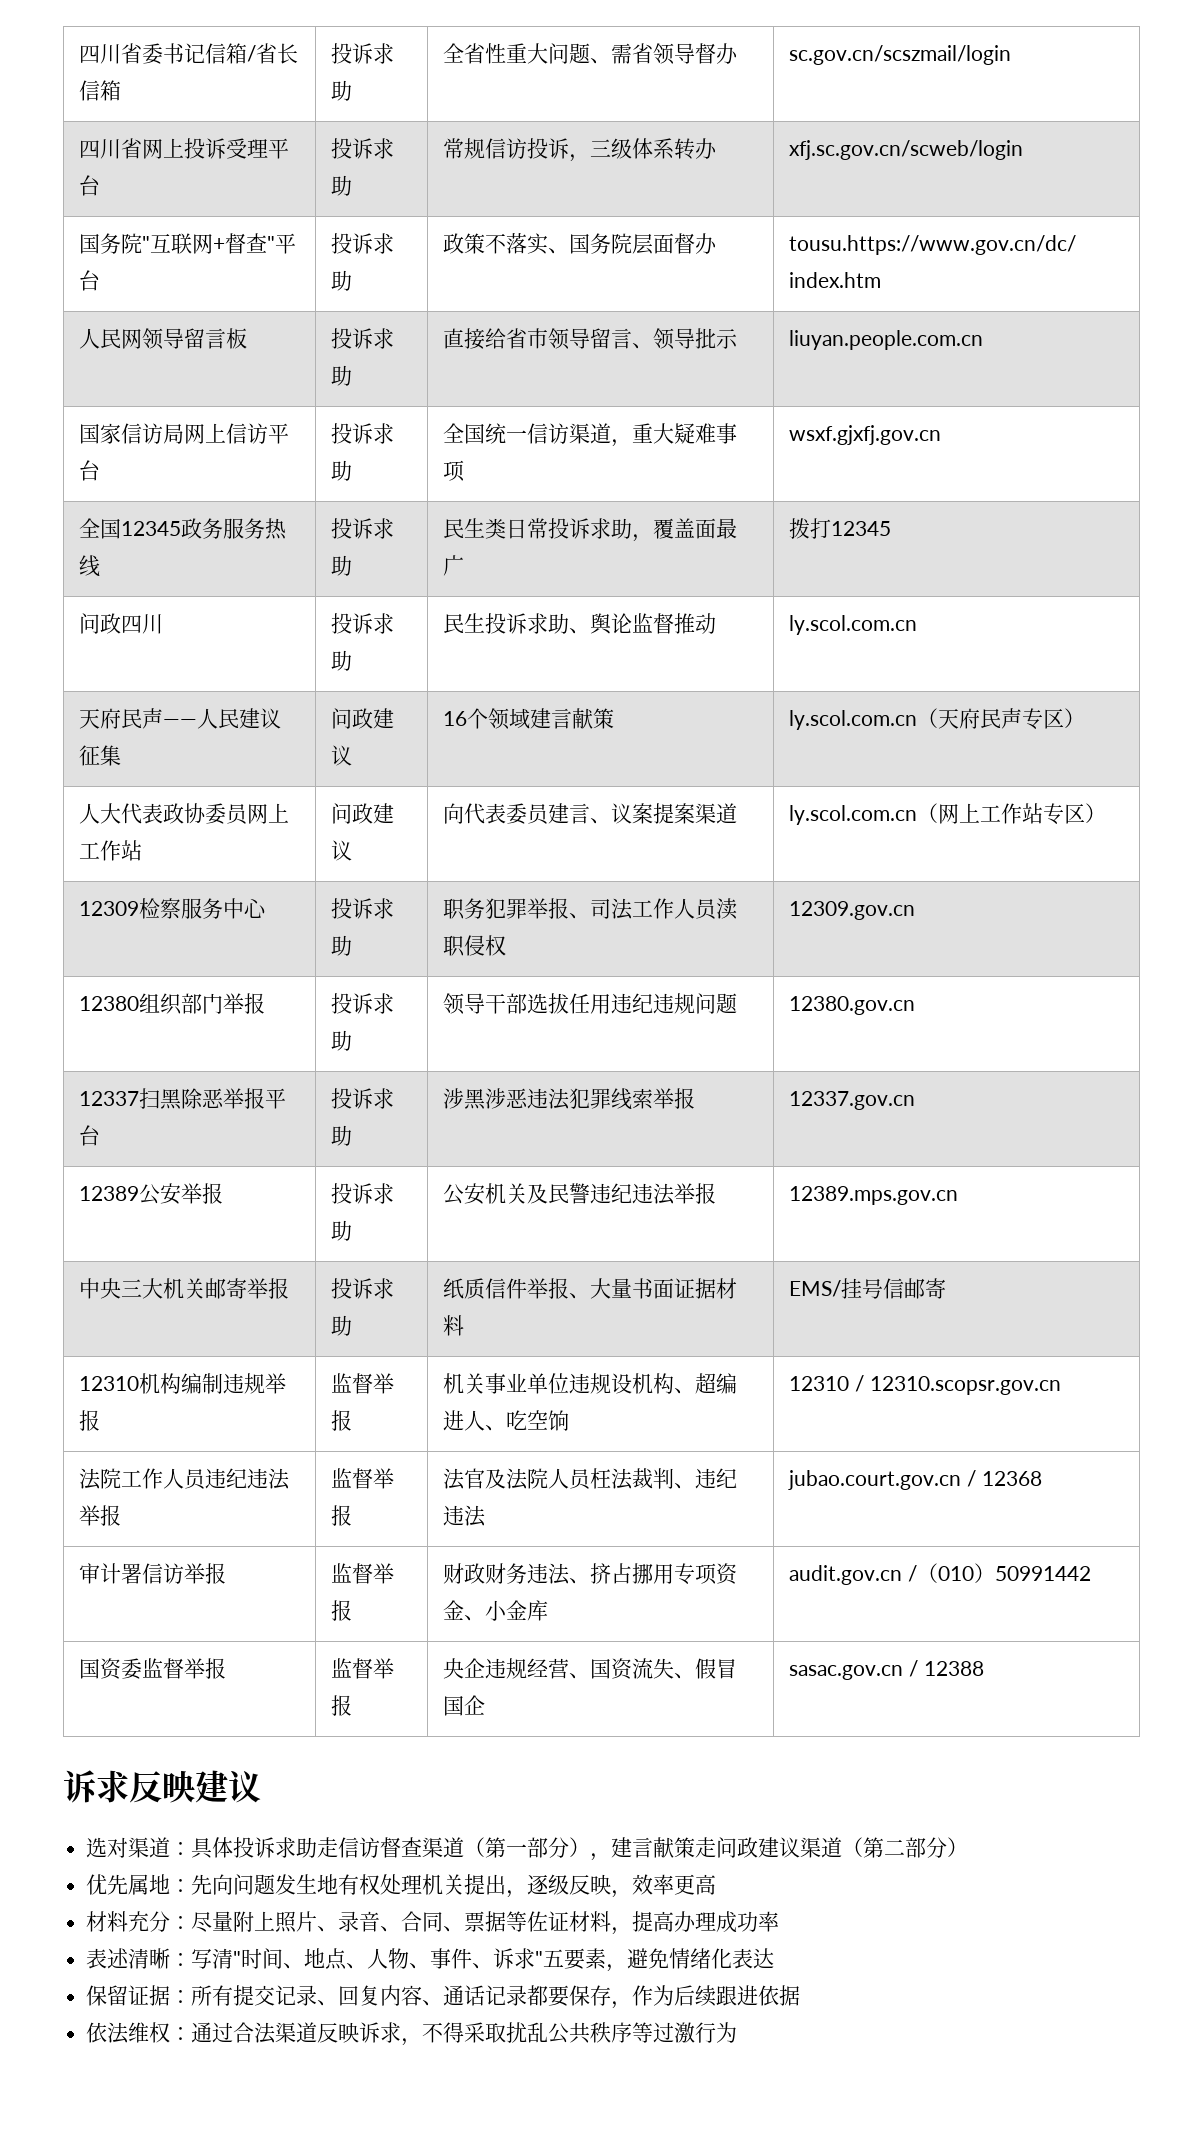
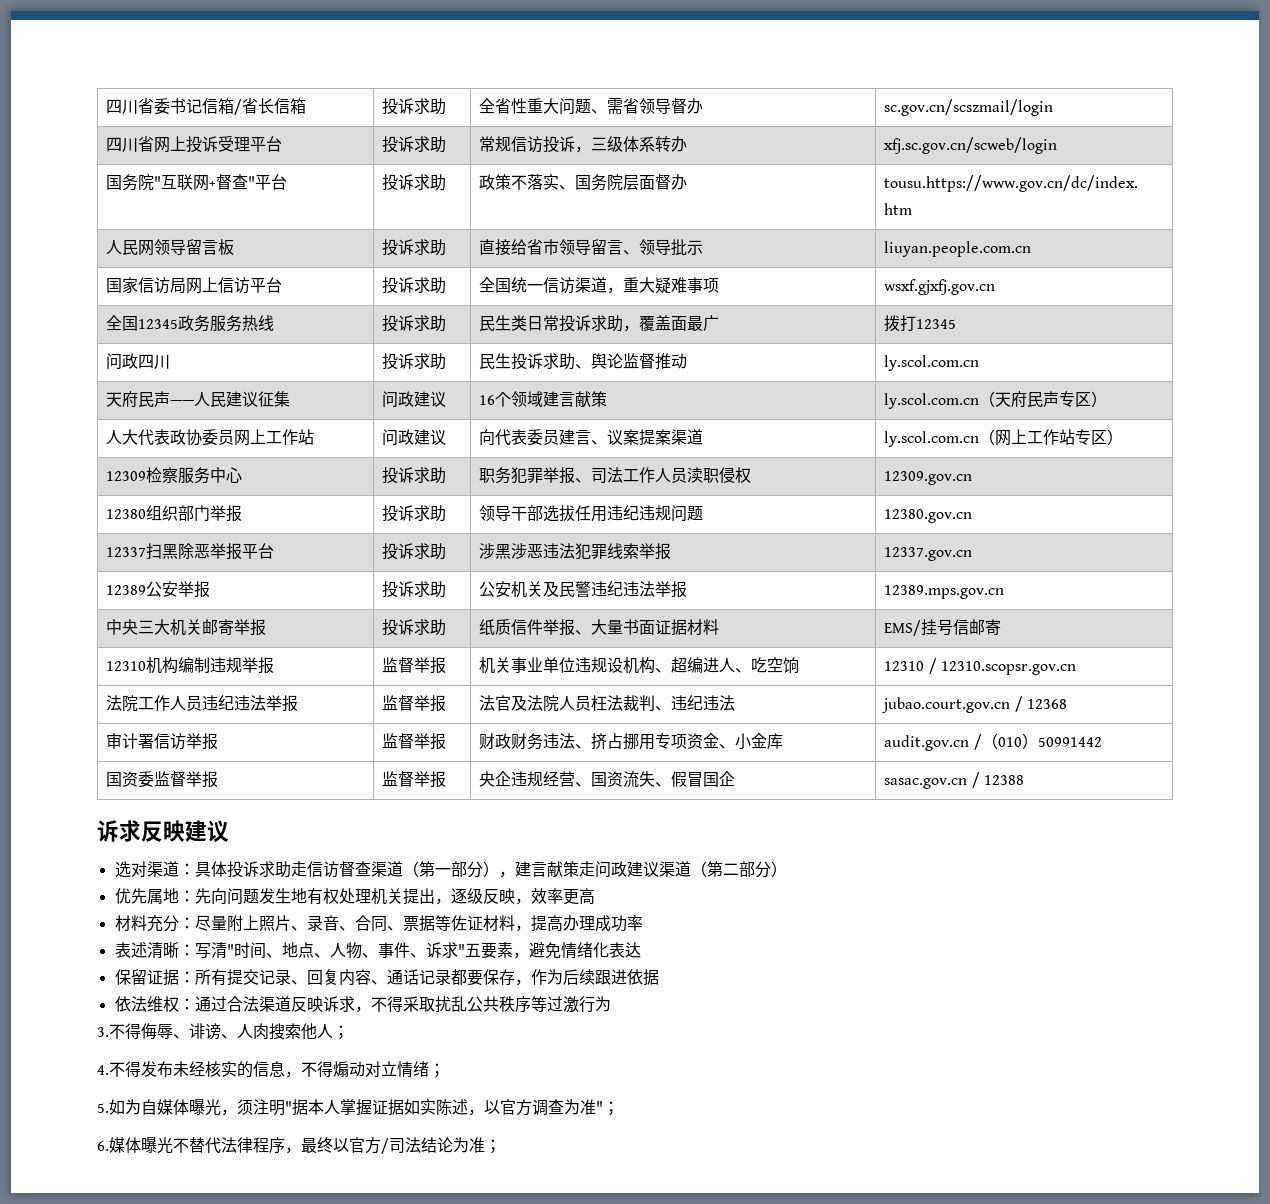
(738, 2032) none -> [97,1023,349,1040] [97,1061,445,1078] [97,1099,619,1116] [97,1137,501,1154] // 3.不得侮辱、诽谤、人肉搜索他人； // 4.不得发布未经核实的信息，不得煽动对立情绪； // 5.如为自媒体曝光，须注明"据本人掌握证据如实陈述，以官方调查为准"； // 6.媒体曝光不替代法律程序，最终以官方/司法结论为准；

